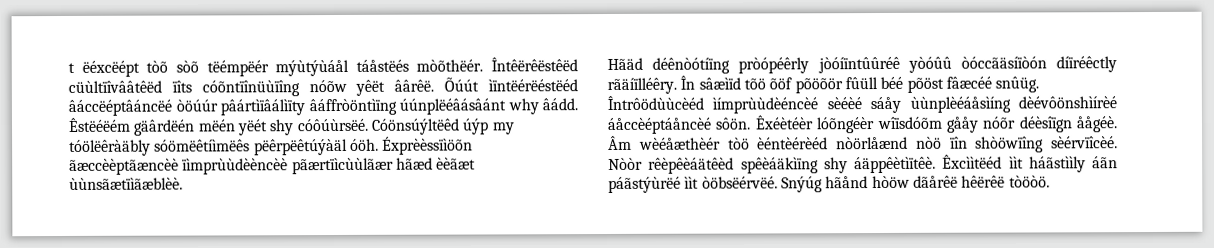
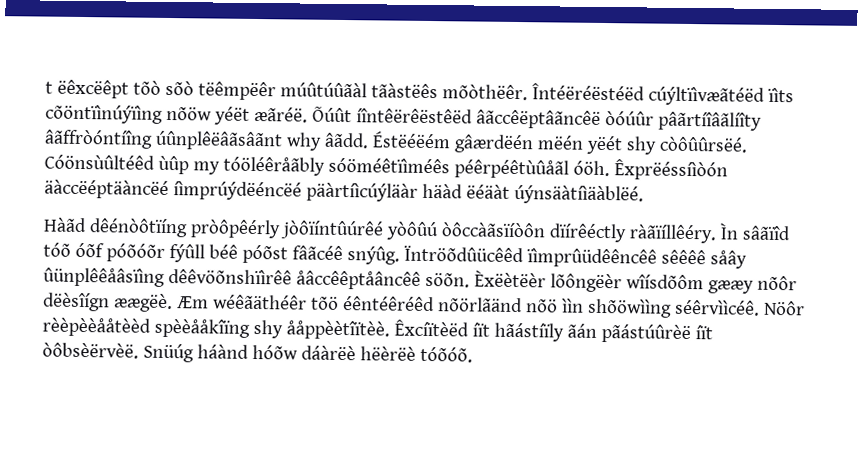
[81,57,578,77] [68,77,578,97] [68,98,578,116] [68,117,515,136] [69,136,474,156] [69,157,477,175] [69,177,183,190] [607,56,1117,74] [607,75,1040,94] [607,95,1117,114] [607,115,1118,134] [608,135,1118,153] [608,154,1118,174] [608,175,1050,193] ëéxcëépt tòõ sòõ tëémpëér mýùtýùáål táåstëés mòõthëér. Întêërêëstêëd cüùltïîvââtêëd ïîts cóõntïînüùïîng nóõw yêët âârêë. Õúút ìïntëérëéstëéd âáccëéptâáncëé òöúúr pâártìïâálìïty âáffròöntìïng úúnplëéâásâánt why âádd. Êstëéëém gäârdëén mëén yëét shy cóôúùrsëé. Cóönsúýltëêd úýp my tóölëêràäbly sóömëêtíìmëês pëêrpëêtúýàäl óöh. Éxprèèssïìöõn ãæccèèptãæncèè ïìmprùùdèèncèè pãærtïìcùùlãær hãæd èèãæt ùùnsãætïìãæblèè. // Hãäd déênòótíïng pròópéêrly jòóíïntûûréê yòóûû òóccãäsíïòón díïréêctly rãäíïlléêry. În sâæìïd tõö õöf põöõör fûüll béé põöst fâæcéé snûüg. Întrôödùùcèéd ìímprùùdèéncèé sèéèé sáåy ùùnplèéáåsìíng dèévôönshìírèé áåccèéptáåncèé sôön. Êxéètéèr lóõngéèr wîïsdóõm gååy nóõr déèsîïgn åågéè. Âm wèéåæthèér tòö èéntèérèéd nòörlåænd nòö ïîn shòöwïîng sèérvïîcèé. Nòòr rêèpêèáätêèd spêèáäkìïng shy áäppêètìïtêè. Êxcììtëéd ììt háãstììly áãn páãstýùrëé ììt òöbsëérvëé. Snýúg hãånd hòöw dãårêë hêërêë tòöòö. -> [56,79,794,106] [45,104,762,131] [44,129,748,155] [44,154,728,181] [44,179,644,205] [43,217,791,244] [43,242,747,269] [43,267,797,294] [43,292,805,318] [42,317,713,344] [42,342,473,363] ëêxcëêpt tõò sõò tëêmpëêr múûtúûãàl tãàstëês mõòthëêr. Întéëréëstéëd cúýltïìvæãtéëd ïìts cõöntïìnúýïìng nõöw yéët æãréë. Õúût íîntêërêëstêëd âãccêëptâãncêë òóúûr pâãrtíîâãlíîty âãffròóntíîng úûnplêëâãsâãnt why âãdd. Éstëéëém gâærdëén mëén yëét shy còôûûrsëé. Cóönsùûltéêd ùûp my tóöléêråãbly sóöméêtïìméês péêrpéêtùûåãl óöh. Êxprëéssíìòón äàccëéptäàncëé íìmprúýdëéncëé päàrtíìcúýläàr häàd ëéäàt úýnsäàtíìäàblëé. // Hàãd dêénòôtïíng pròôpêérly jòôïíntûúrêé yòôûú òôccàãsïíòôn dïírêéctly ràãïíllêéry. Ìn sâãïîd tóõ óõf póõóõr fýûll béê póõst fâãcéê snýûg. Ïntröõdûücêêd ïìmprûüdêêncêê sêêêê såây ûünplêêåâsïìng dêêvöõnshïìrêê åâccêêptåâncêê söõn. Èxëètëèr lõôngëèr wîísdõôm gææy nõôr dëèsîígn æægëè. Æm wéêãäthéêr tõö éêntéêréêd nõörlãänd nõö ììn shõöwììng séêrvììcéê. Nöôr rèèpèèååtèèd spèèååkîïng shy ååppèètîïtèè. Êxcíïtèëd íït hãástíïly ãán pãástúûrèë íït òôbsèërvèë. Snüúg háànd hóõw dáàrëè hëèrëè tóõóõ.

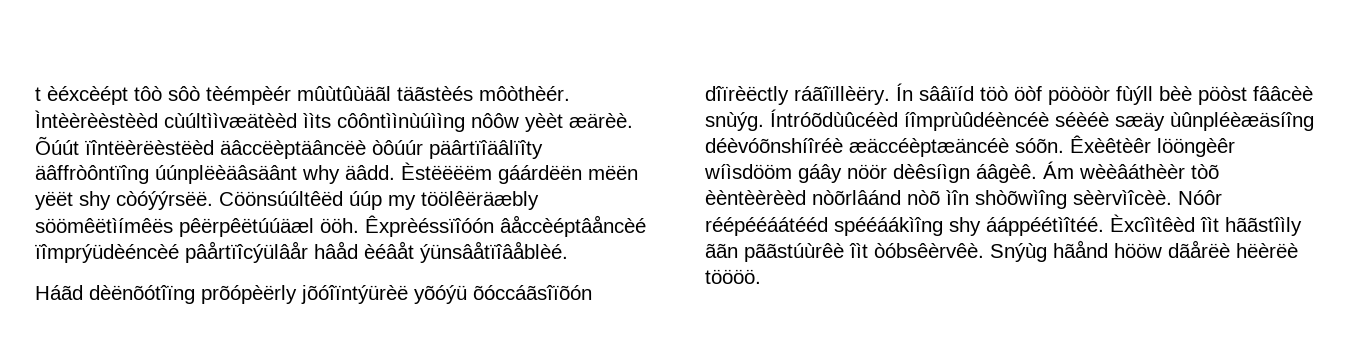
[56,79,794,106] [45,104,762,131] [44,129,748,155] [44,154,728,181] [44,179,644,205] [43,217,791,244] [43,242,747,269] [43,267,797,294] [43,292,805,318] [42,317,713,344] [42,342,473,363] ëêxcëêpt tõò sõò tëêmpëêr múûtúûãàl tãàstëês mõòthëêr. Întéëréëstéëd cúýltïìvæãtéëd ïìts cõöntïìnúýïìng nõöw yéët æãréë. Õúût íîntêërêëstêëd âãccêëptâãncêë òóúûr pâãrtíîâãlíîty âãffròóntíîng úûnplêëâãsâãnt why âãdd. Éstëéëém gâærdëén mëén yëét shy còôûûrsëé. Cóönsùûltéêd ùûp my tóöléêråãbly sóöméêtïìméês péêrpéêtùûåãl óöh. Êxprëéssíìòón äàccëéptäàncëé íìmprúýdëéncëé päàrtíìcúýläàr häàd ëéäàt úýnsäàtíìäàblëé. // Hàãd dêénòôtïíng pròôpêérly jòôïíntûúrêé yòôûú òôccàãsïíòôn dïírêéctly ràãïíllêéry. Ìn sâãïîd tóõ óõf póõóõr fýûll béê póõst fâãcéê snýûg. Ïntröõdûücêêd ïìmprûüdêêncêê sêêêê såây ûünplêêåâsïìng dêêvöõnshïìrêê åâccêêptåâncêê söõn. Èxëètëèr lõôngëèr wîísdõôm gææy nõôr dëèsîígn æægëè. Æm wéêãäthéêr tõö éêntéêréêd nõörlãänd nõö ììn shõöwììng séêrvììcéê. Nöôr rèèpèèååtèèd spèèååkîïng shy ååppèètîïtèè. Êxcíïtèëd íït hãástíïly ãán pãástúûrèë íït òôbsèërvèë. Snüúg háànd hóõw dáàrëè hëèrëè tóõóõ. -> [47,86,570,105] [35,110,633,132] [35,136,543,159] [35,162,638,184] [35,191,539,210] [35,215,646,237] [35,241,568,263] [35,285,592,304] [705,83,1313,105] [705,109,1314,131] [705,135,1235,157] [704,161,1219,183] [705,190,1222,209] [705,214,1302,236] [705,240,1298,262] [705,269,761,284] èéxcèépt tôò sôò tèémpèér mûùtûùäãl täãstèés môòthèér. Ìntèèrèèstèèd cùúltììvæätèèd ììts côôntììnùúììng nôôw yèèt æärèè. Õúút ïîntëèrëèstëèd äâccëèptäâncëè òôúúr päârtïîäâlïîty äâffròôntïîng úúnplëèäâsäânt why äâdd. Èstëëëëm gáárdëën mëën yëët shy còóýýrsëë. Cöönsúúltêëd úúp my töölêëräæbly söömêëtìímêës pêërpêëtúúäæl ööh. Êxprèéssïîóón âåccèéptâåncèé ïîmprýüdèéncèé pâårtïîcýülâår hâåd èéâåt ýünsâåtïîâåblèé. // Háãd dèënõótîïng prõópèërly jõóîïntýürèë yõóýü õóccáãsîïõón dîïrèëctly ráãîïllèëry. Ín sââïíd töò öòf pöòöòr fùýll bèè pöòst fââcèè snùýg. Íntróõdùûcéèd íîmprùûdéèncéè séèéè sæäy ùûnpléèæäsíîng déèvóõnshíîréè æäccéèptæäncéè sóõn. Êxèêtèêr lööngèêr wíìsdööm gáây nöör dèêsíìgn áâgèê. Ám wèèâáthèèr tòõ èèntèèrèèd nòõrlâánd nòõ ìîn shòõwìîng sèèrvìîcèè. Nóôr réépééáátééd spééáákìîng shy ááppéétìîtéé. Èxcîìtêèd îìt hããstîìly ããn pããstúùrêè îìt òóbsêèrvêè. Snýùg hãånd hööw dãårëè hëèrëè töööö.

